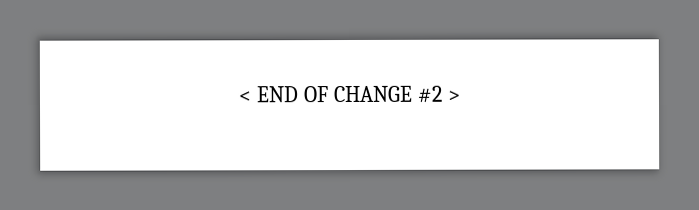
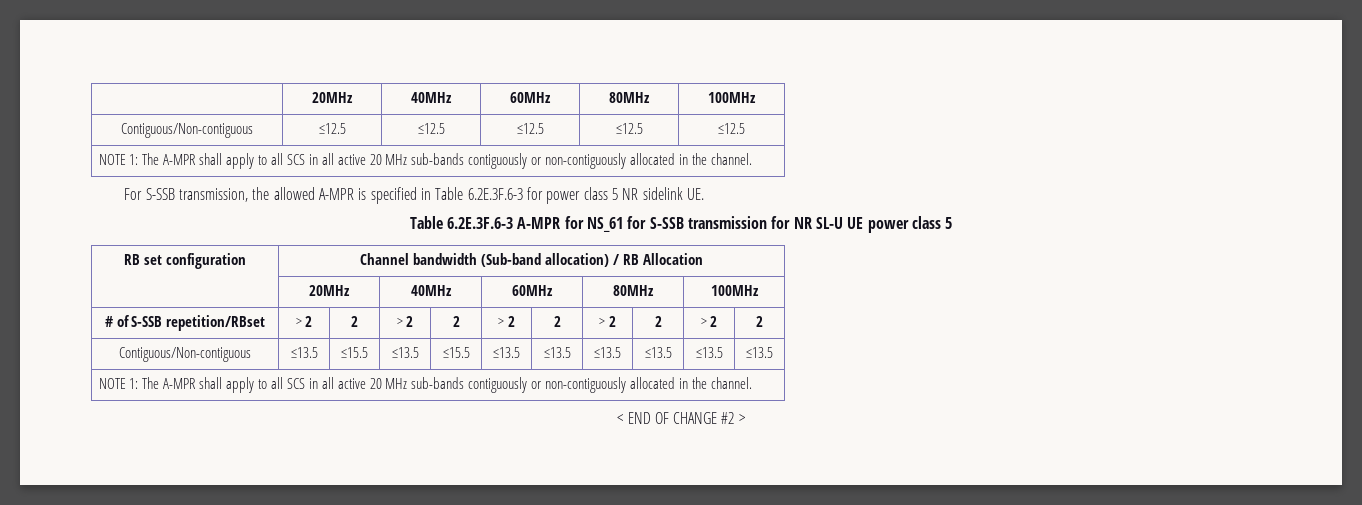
(238, 97) none -> [312,92,353,103] [411,92,452,103] [510,92,551,103] [609,92,650,103] [708,92,756,103] [121,123,253,138] [318,123,346,134] [417,123,445,134] [516,123,544,134] [615,123,643,134] [718,123,745,134] [98,153,752,169] [124,187,704,204] [409,216,953,233] [124,253,246,269] [360,253,703,267] [309,285,350,296] [410,285,452,296] [512,285,553,296] [613,285,654,296] [710,285,759,296] [104,315,266,331] [295,316,313,327] [351,316,358,327] [396,316,414,327] [452,316,460,327] [498,316,515,327] [553,316,561,327] [599,316,616,327] [654,316,662,327] [700,316,718,327] [756,316,763,327] [119,347,251,362] [290,347,318,358] [341,347,368,358] [391,347,419,358] [442,347,470,358] [493,347,520,358] [543,347,571,358] [594,347,621,358] [644,347,672,358] [695,347,723,358] [746,347,773,358] [98,377,752,393] | 20MHz | 40MHz | 60MHz | 80MHz | 100MHz // Contiguous/Non-contiguous | ≤12.5 | ≤12.5 | ≤12.5 | ≤12.5 | ≤12.5 // NOTE 1: The A-MPR shall apply to all SCS in all active 20 MHz sub-bands contiguously or non-contiguously allocated in the channel. // For S-SSB transmission, the allowed A-MPR is specified in Table 6.2E.3F.6-3 for power class 5 NR sidelink UE. // Table 6.2E.3F.6-3 A-MPR for NS_61 for S-SSB transmission for NR SL-U UE power class 5 // RB set configuration | Channel bandwidth (Sub-band allocation) / RB Allocation // | 20MHz | 40MHz | 60MHz | 80MHz | 100MHz // # of S-SSB repetition/RBset | > 2 | 2 | > 2 | 2 | > 2 | 2 | > 2 | 2 | > 2 | 2 // Contiguous/Non-contiguous | ≤13.5 | ≤15.5 | ≤13.5 | ≤15.5 | ≤13.5 | ≤13.5 | ≤13.5 | ≤13.5 | ≤13.5 | ≤13.5 // NOTE 1: The A-MPR shall apply to all SCS in all active 20 MHz sub-bands contiguously or non-contiguously allocated in the channel. //

